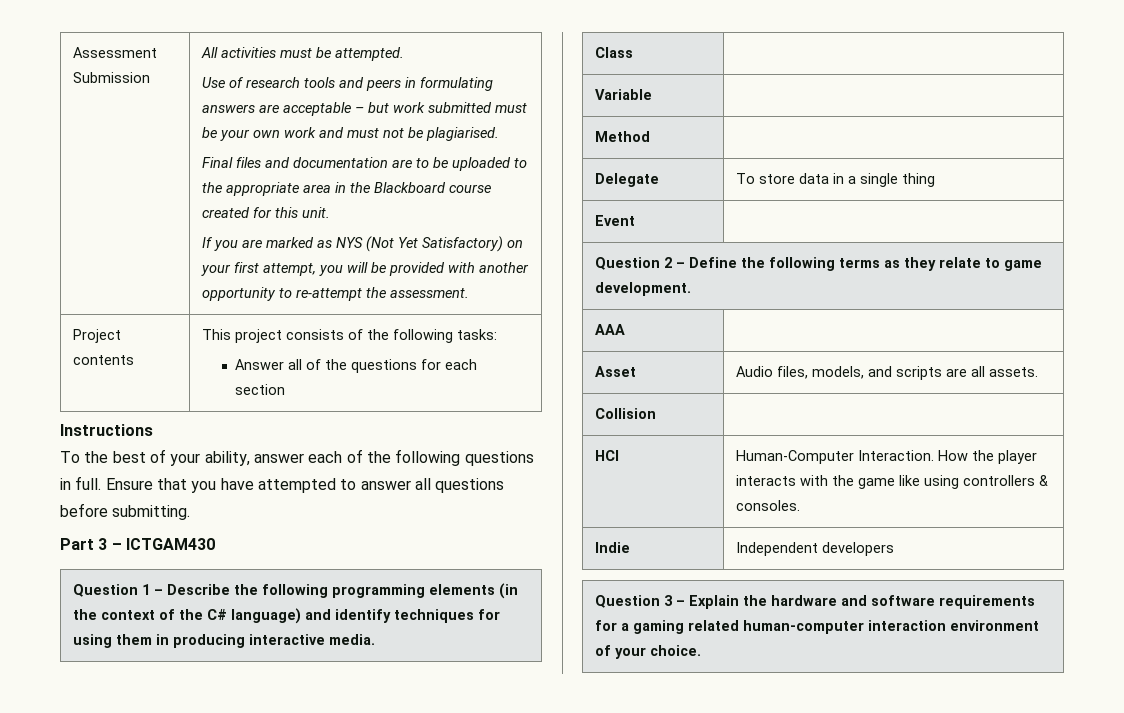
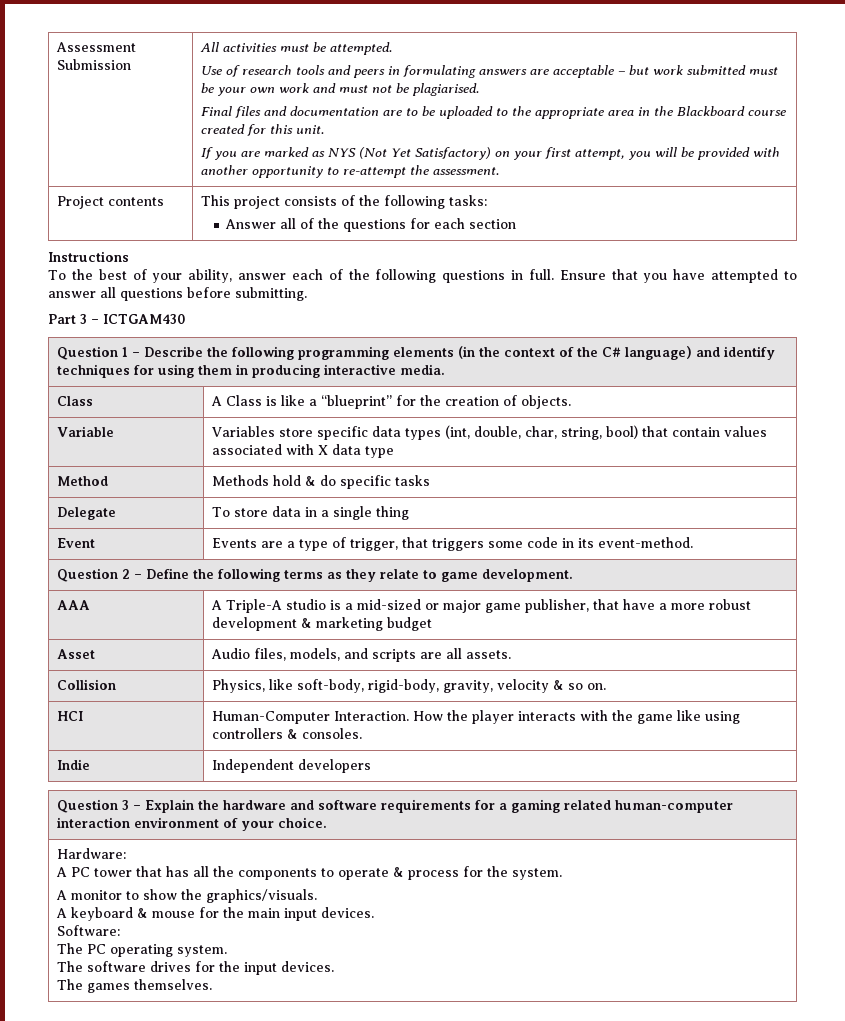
[594,89,652,100] [594,131,650,142] // Variable | // Method | -> [210,395,571,409] [56,426,114,437] [211,425,767,440] [211,444,394,458] [56,476,108,486] [211,475,430,489] A Class is like a “blueprint” for the creation of objects. // Variable | Variables store specific data types (int, double, char, string, bool) that contain values associated with X data type // Method | Methods hold & do specific tasks
(635, 220) none -> [211,537,693,551] Events are a type of trigger, that triggers some code in its event-method.
(625, 329) none -> [210,599,751,613] [211,617,432,631] A Triple-A studio is a mid-sized or major game publisher, that have a more robust development & marketing budget
(656, 413) none -> [211,679,606,693] Physics, like soft-body, rigid-body, gravity, velocity & so on.
(701, 650) none -> [56,848,126,859] [55,866,562,880] [55,889,317,903] [55,907,374,921] [56,925,120,936] [56,943,227,957] [56,961,334,975] [56,979,212,993] // Hardware: // A PC tower that has all the components to operate & process for the system. // A monitor to show the graphics/visuals. // A keyboard & mouse for the main input devices. // Software: // The PC operating system. // The software drives for the input devices. // The games themselves.

